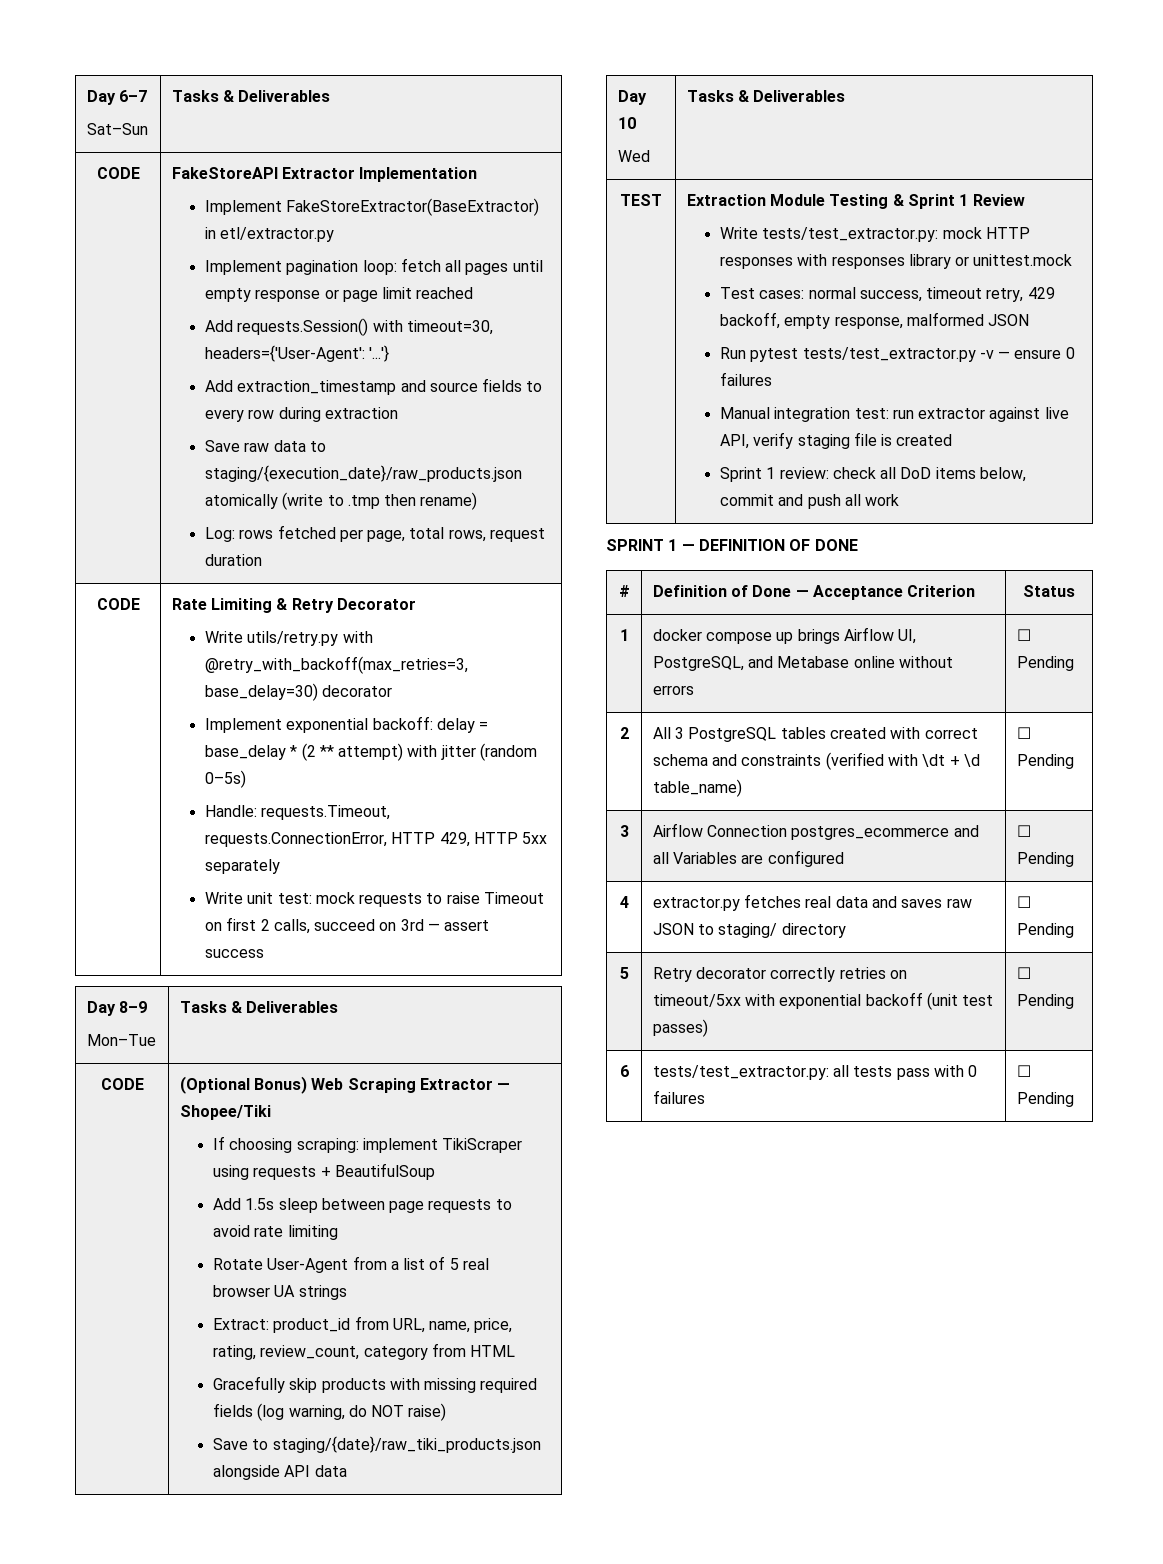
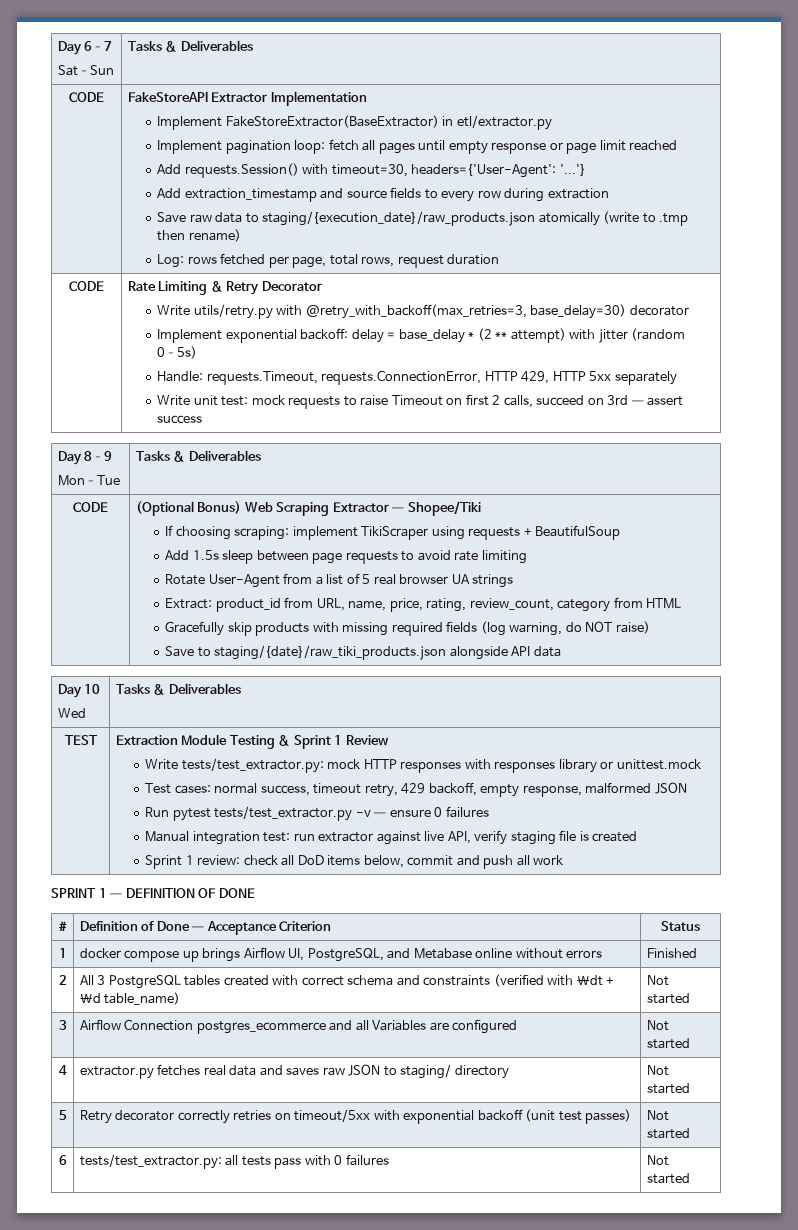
[1016,629,1031,641] [1016,656,1074,671] ☐ Pending -> [646,948,697,958] Finished
[1016,727,1031,739] [1016,754,1074,769] ☐ Pending -> [646,975,669,986] [646,993,690,1004] Not started
[1016,825,1031,837] [1016,852,1074,867] ☐ Pending -> [646,1020,669,1031] [646,1038,690,1049] Not started
[1016,896,1031,908] [1016,923,1074,938] ☐ Pending -> [646,1065,669,1076] [646,1083,690,1094] Not started
[1016,967,1031,979] [1016,994,1074,1009] ☐ Pending -> [646,1110,669,1121] [646,1128,690,1139] Not started
[1016,1065,1031,1077] [1016,1092,1074,1107] ☐ Pending -> [646,1155,669,1166] [646,1173,690,1184] Not started

